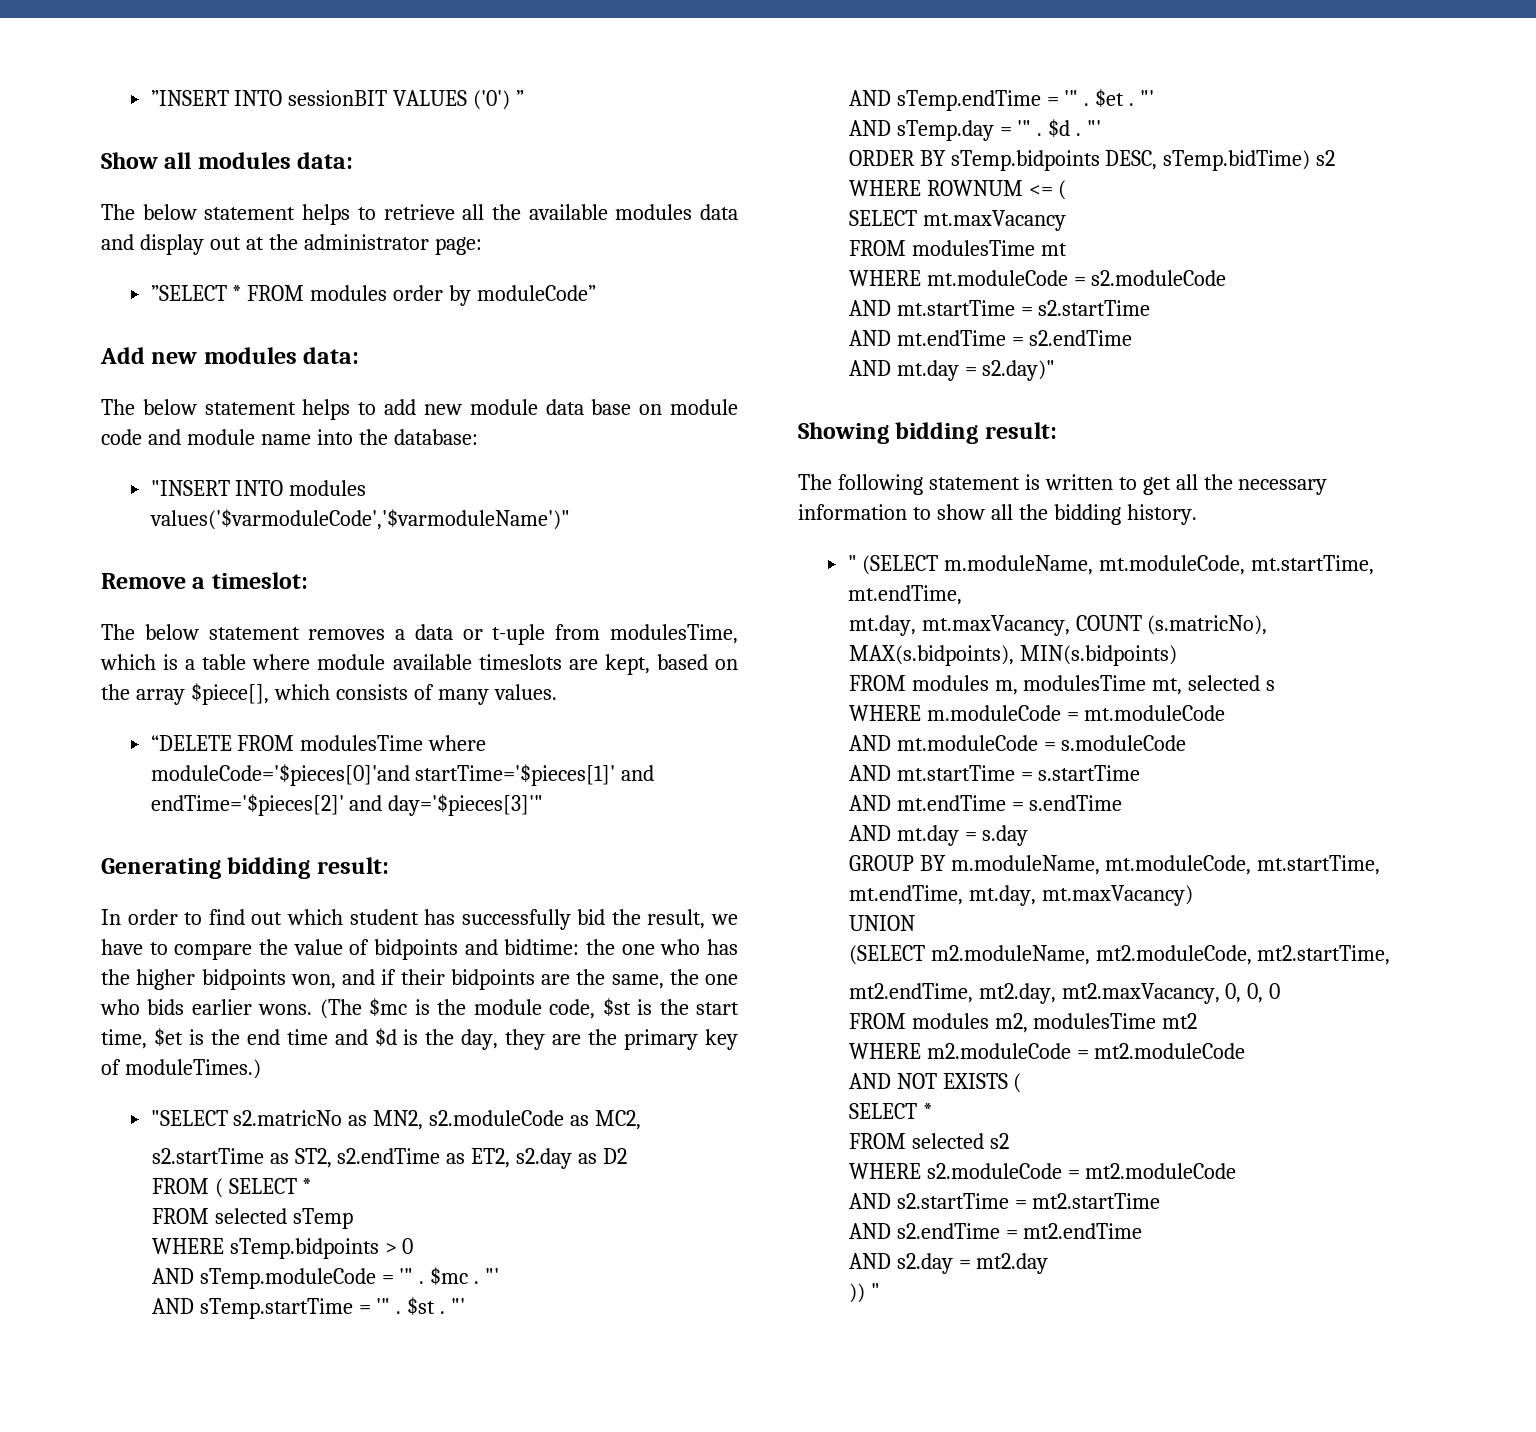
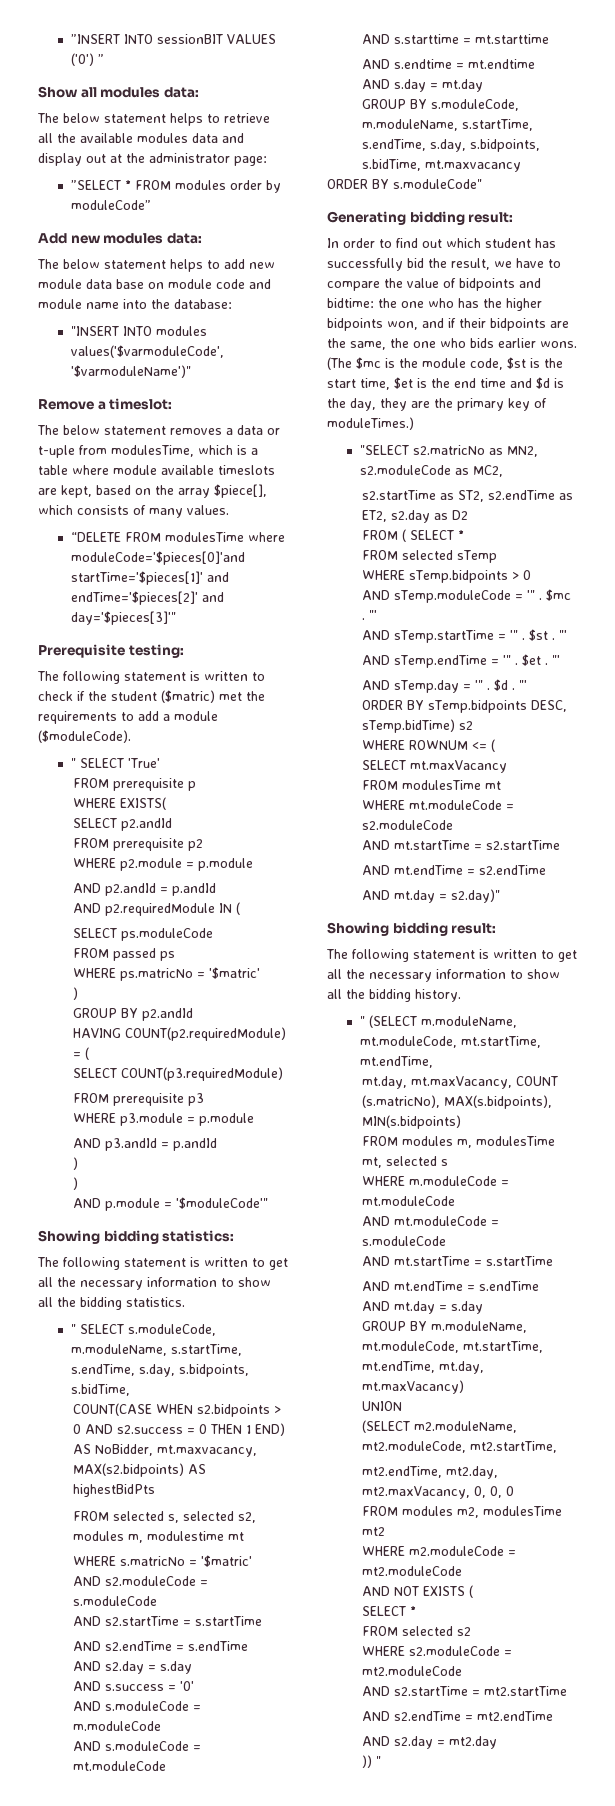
(544, 805) none -> [38,644,184,658] [37,671,265,684] [38,690,265,703] [38,711,218,724] [38,730,131,743] [70,758,160,768] [72,778,196,791] [72,797,166,810] [72,818,172,831] [72,838,203,851] [72,858,253,871] [72,883,216,896] [72,902,240,916] [72,928,213,941] [72,948,175,961] [72,967,260,981] [72,987,78,1000] [72,1008,193,1021] [72,1027,286,1041] [72,1047,89,1060] [72,1067,283,1081] [72,1093,204,1106] [72,1113,254,1126] [72,1138,217,1151] [72,1157,78,1170] [72,1177,78,1190] [72,1197,268,1211] [38,1230,235,1244] [37,1257,288,1270] [38,1277,271,1290] [38,1297,185,1310] [70,1324,216,1336] [70,1344,242,1356] [70,1364,249,1377] [70,1384,130,1396] [72,1403,281,1417] [72,1423,285,1436] [72,1444,257,1457] [72,1463,206,1477] [72,1484,155,1497] [72,1511,256,1523] [72,1531,244,1543] [72,1555,252,1567] [72,1576,208,1586] [72,1596,157,1606] [72,1616,262,1626] [72,1641,248,1651] [72,1661,192,1674] [72,1681,194,1691] [72,1701,201,1711] [72,1721,161,1731] [72,1741,201,1751] [72,1761,166,1771] [361,34,549,44] [361,59,535,69] [361,79,483,92] [361,99,519,111] [361,119,533,131] [361,139,540,152] [361,159,521,172] [327,179,482,189] // Prerequisite testing: // The following statement is written to check if the student ($matric) met the requirements to add a module ($moduleCode). // " SELECT 'True' // FROM prerequisite p // WHERE EXISTS( // SELECT p2.andId // FROM prerequisite p2 // WHERE p2.module = p.module // AND p2.andId = p.andId // AND p2.requiredModule IN ( // SELECT ps.moduleCode // FROM passed ps // WHERE ps.matricNo = '$matric' // ) // GROUP BY p2.andId // HAVING COUNT(p2.requiredModule) = ( // SELECT COUNT(p3.requiredModule) // FROM prerequisite p3 // WHERE p3.module = p.module // AND p3.andId = p.andId // ) // ) // AND p.module = '$moduleCode'" // Showing bidding statistics: // The following statement is written to get all the necessary information to show all the bidding statistics. // " SELECT s.moduleCode, m.moduleName, s.startTime, s.endTime, s.day, s.bidpoints, s.bidTime, // COUNT(CASE WHEN s2.bidpoints > 0 AND s2.success = 0 THEN 1 END) AS NoBidder, mt.maxvacancy, MAX(s2.bidpoints) AS highestBidPts // FROM selected s, selected s2, modules m, modulestime mt // WHERE s.matricNo = '$matric' // AND s2.moduleCode = s.moduleCode // AND s2.startTime = s.startTime // AND s2.endTime = s.endTime // AND s2.day = s.day // AND s.success = '0' // AND s.moduleCode = m.moduleCode // AND s.moduleCode = mt.moduleCode // AND s.starttime = mt.starttime // AND s.endtime = mt.endtime // AND s.day = mt.day // GROUP BY s.moduleCode, m.moduleName, s.startTime, s.endTime, s.day, s.bidpoints, s.bidTime, mt.maxvacancy // ORDER BY s.moduleCode"

